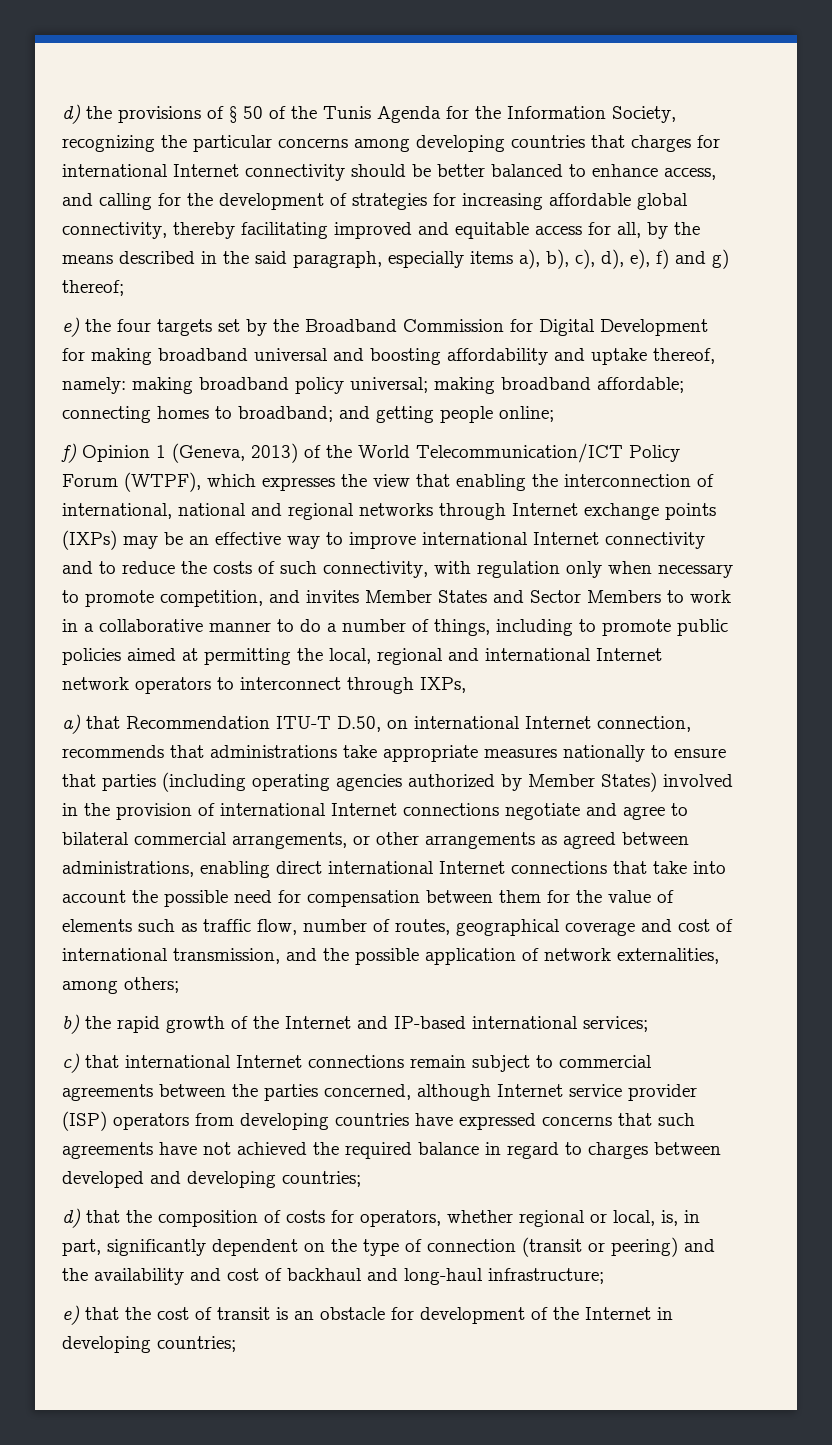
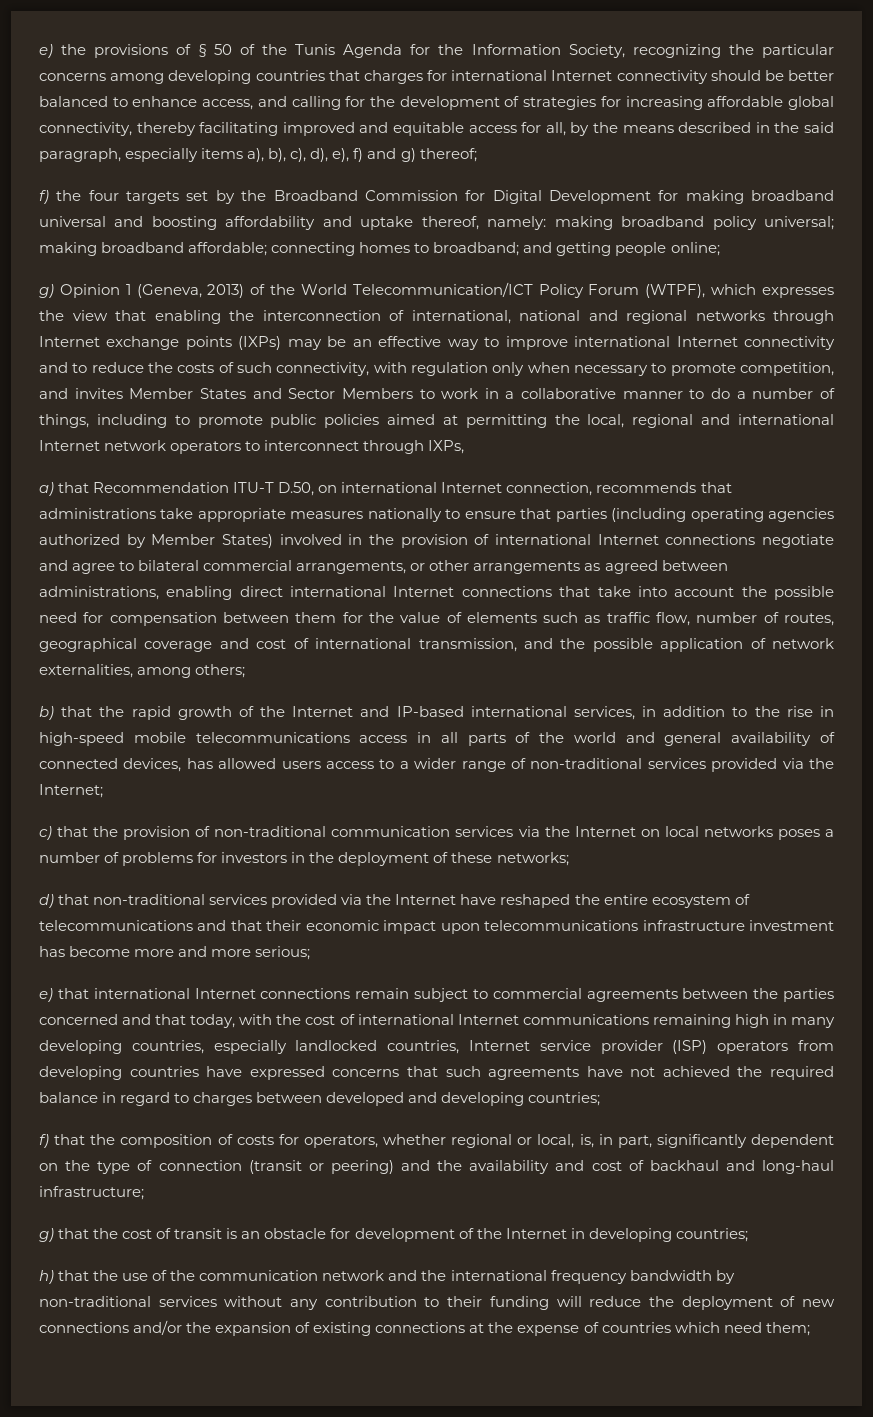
[62,104,81,124] d) -> [39,44,53,58] e)
[62,317,80,337] e) -> [39,190,49,204] f)
[61,443,77,463] f) -> [39,284,54,298] g)
(80, 1024) none -> [61,706,93,717] that
[583,1016,648,1032] [62,1053,80,1073] services; // c) -> [573,706,834,720] [39,732,835,746] [39,758,834,772] [39,784,103,798] [39,826,835,840] [39,852,569,866] [39,894,750,908] [39,920,834,934] [39,946,311,960] [39,988,53,1002] services, in addition to the rise in high-speed mobile telecommunications access in all parts of the world and general availability of connected devices, has allowed users access to a wider range of non-traditional services provided via the Internet; // c) that the provision of non-traditional communication services via the Internet on local networks poses a number of problems for investors in the deployment of these networks; // d) that non-traditional services provided via the Internet have reshaped the entire ecosystem of telecommunications and that their economic impact upon telecommunications infrastructure investment has become more and more serious; // e)
[324,1084,491,1101] concerned, although -> [39,1014,835,1028] [39,1040,460,1054] concerned and that today, with the cost of international Internet communications remaining high in many developing countries, especially landlocked countries,
[62,1208,81,1228] d) -> [39,1134,49,1148] f)
[62,1305,80,1325] e) -> [39,1228,54,1242] g)
(236, 1344) none -> [39,1270,735,1284] [39,1296,836,1310] [39,1320,810,1336] // h) that the use of the communication network and the international frequency bandwidth by non-traditional services without any contribution to their funding will reduce the deployment of new connections and/or the expansion of existing connections at the expense of countries which need them;

